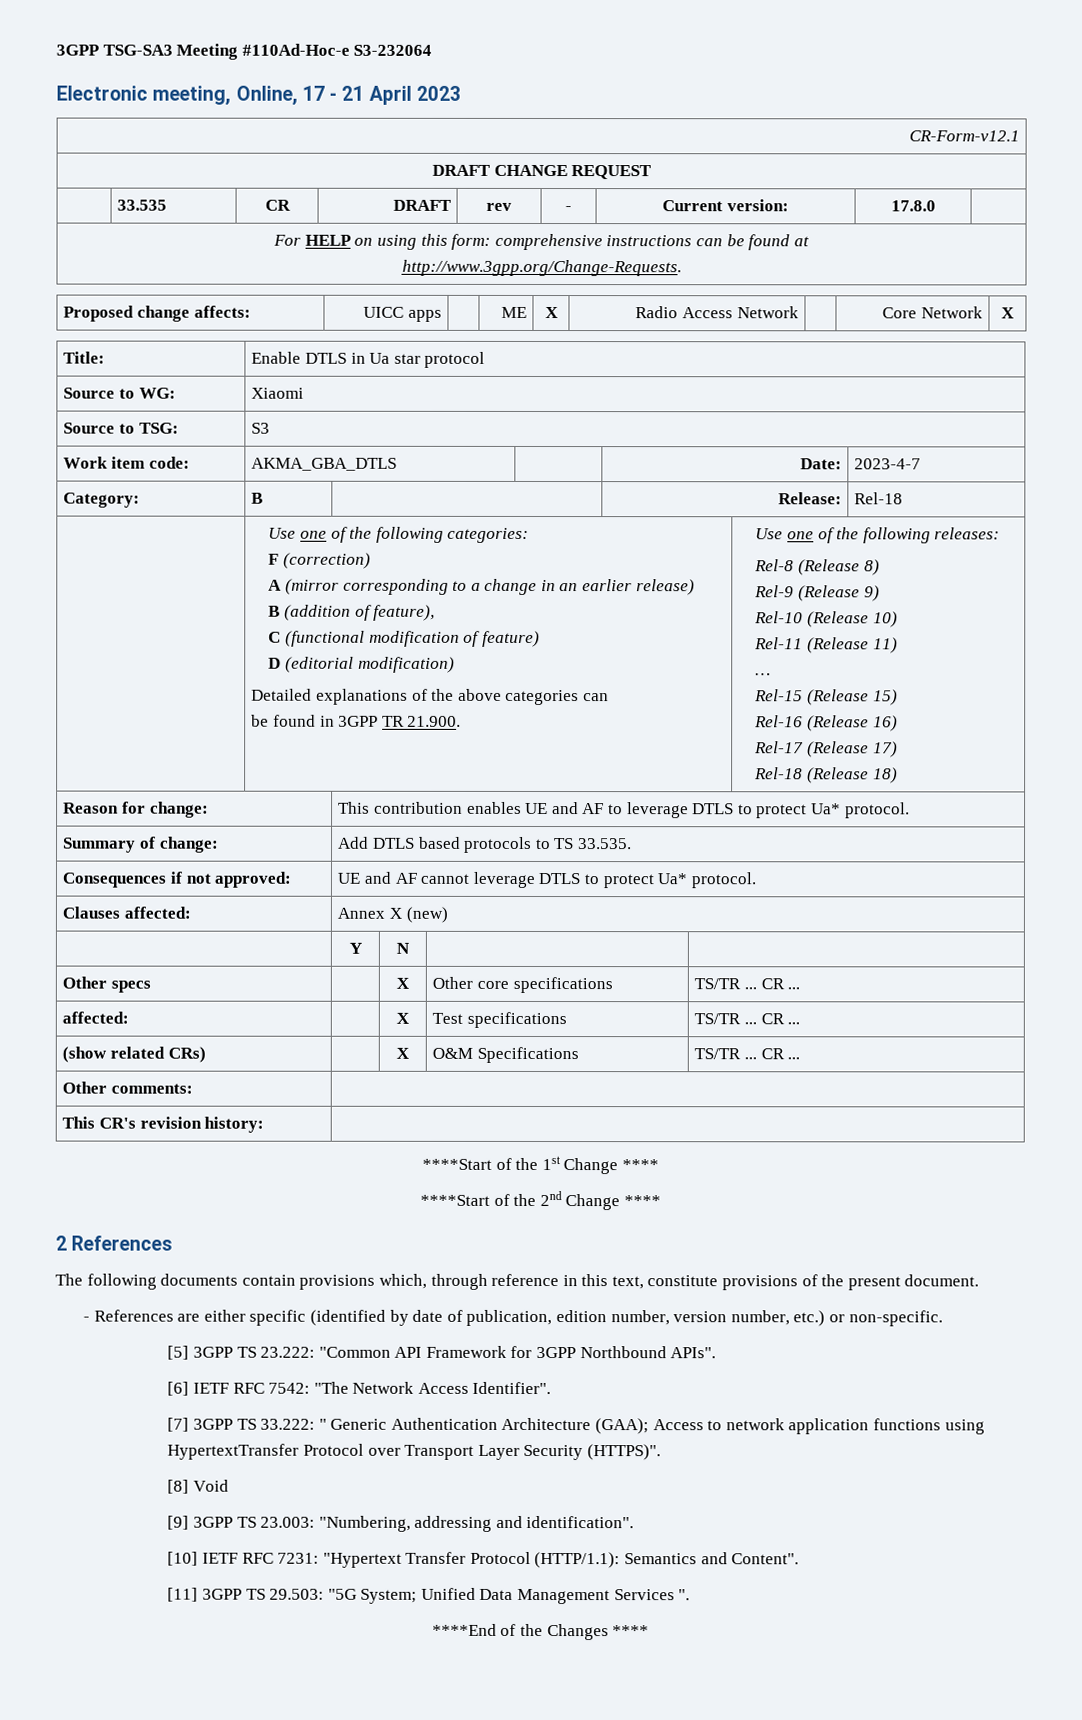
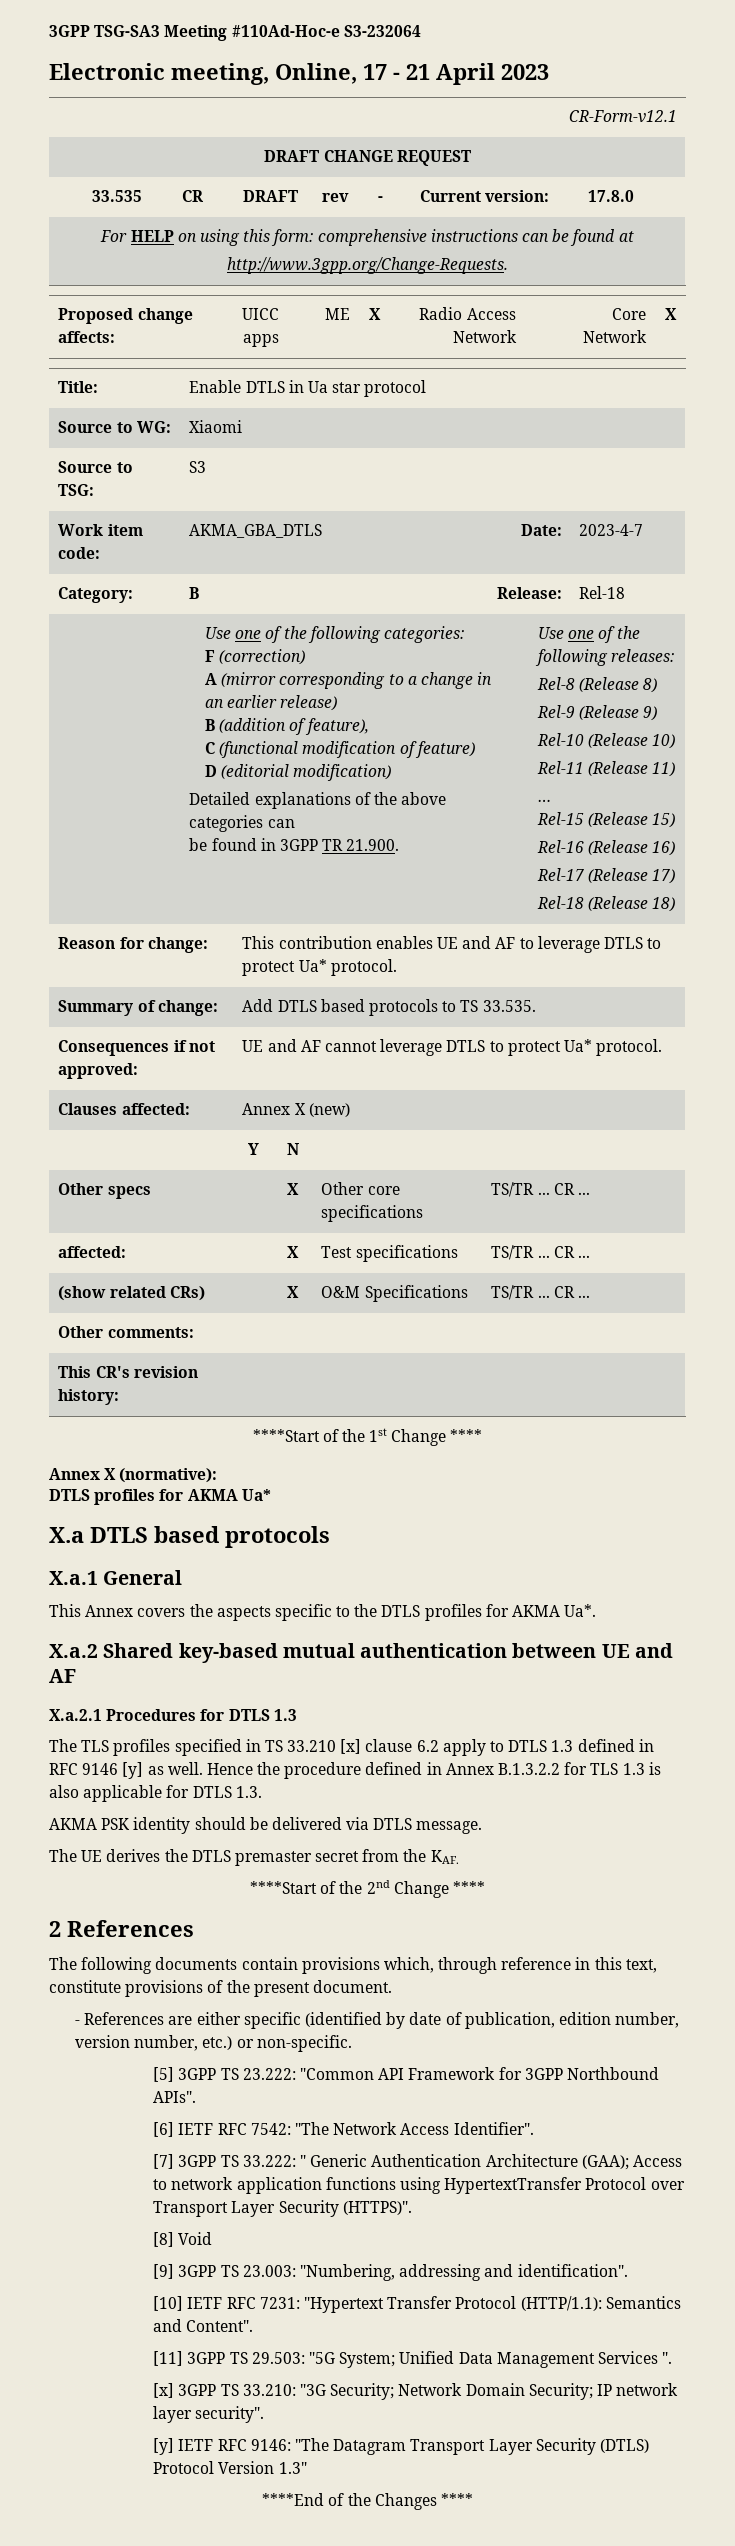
(659, 1165) none -> [49,1468,218,1483] [49,1489,271,1505] [49,1526,330,1548] [49,1570,183,1585] [49,1604,597,1621] [49,1643,673,1663] [49,1669,76,1683] [49,1709,297,1721] [49,1739,654,1756] [49,1762,661,1779] [49,1785,262,1802] [49,1817,483,1834] [49,1849,459,1866] // Annex X (normative): // DTLS profiles for AKMA Ua* // X.a DTLS based protocols // X.a.1 General // This Annex covers the aspects specific to the DTLS profiles for AKMA Ua*. // X.a.2 Shared key-based mutual authentication between UE and AF // X.a.2.1 Procedures for DTLS 1.3 // The TLS profiles specified in TS 33.210 [x] clause 6.2 apply to DTLS 1.3 defined in RFC 9146 [y] as well. Hence the procedure defined in Annex B.1.3.2.2 for TLS 1.3 is also applicable for DTLS 1.3. // AKMA PSK identity should be delivered via DTLS message. // The UE derives the DTLS premaster secret from the KAF.
(691, 1595) none -> [153,2383,679,2400] [153,2406,265,2423] [153,2438,649,2455] [153,2461,307,2474] // [x] 3GPP TS 33.210: "3G Security; Network Domain Security; IP network layer security". // [y] IETF RFC 9146: "The Datagram Transport Layer Security (DTLS) Protocol Version 1.3"

